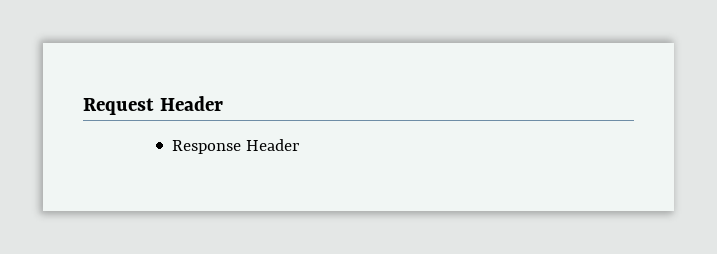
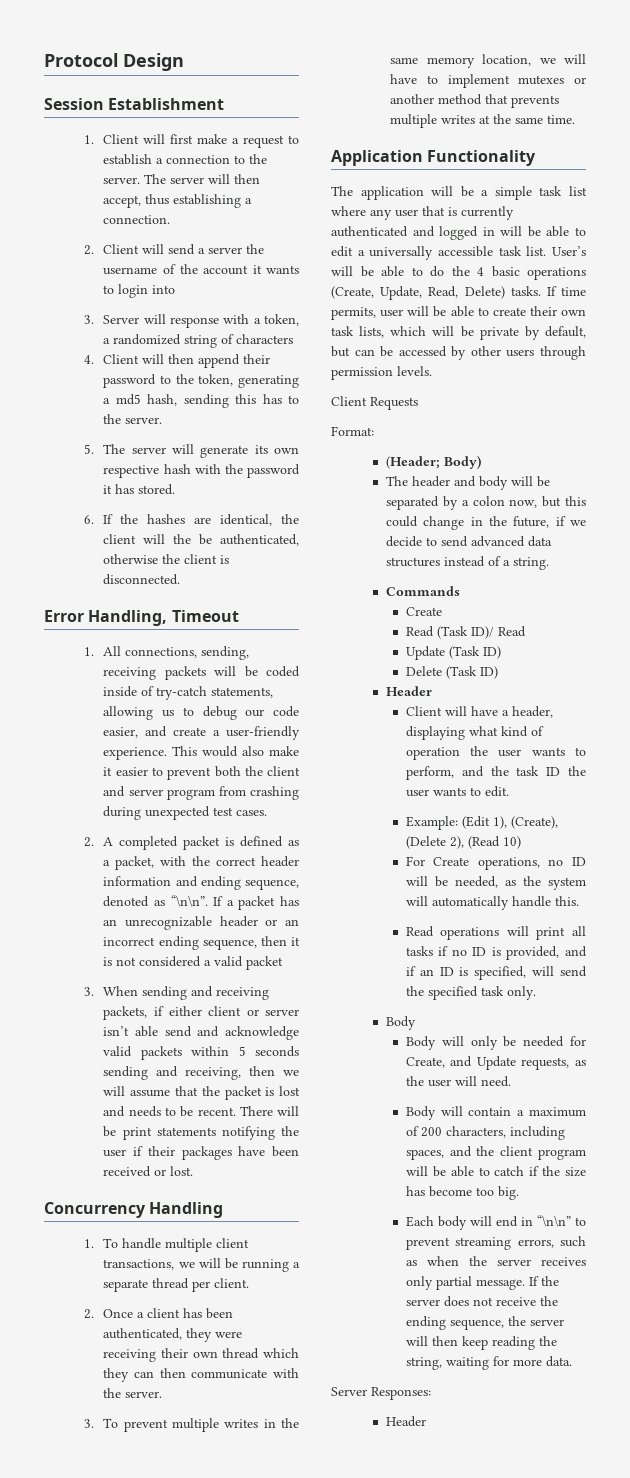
[83,96,223,115] [172,140,242,154] Request Header // Response -> [44,53,184,71] [44,98,225,110] [83,134,299,148] [103,154,268,165] [103,174,261,184] [103,194,253,208] [103,215,171,224] [83,244,265,255] [103,264,299,275] [103,284,176,298] [83,314,299,328] [103,334,294,348] [83,354,271,368] [103,374,299,388] [103,394,299,408] [103,414,163,424] [83,444,299,458] [103,464,300,478] [103,484,176,495] [83,514,299,526] [103,534,299,546] [103,554,230,564] [103,574,181,585] [44,610,239,626] [83,646,250,660] [103,666,300,680] [103,686,274,700] [103,706,299,720] [103,726,300,740] [103,746,299,760] [103,766,300,780] [103,786,299,800] [103,806,268,820] [83,836,299,850] [103,856,299,870] [103,876,299,890] [103,895,299,910] [103,916,299,930] [103,936,300,950] [103,956,284,970] [83,986,270,1000] [103,1006,299,1020] [103,1026,299,1040] [103,1046,299,1060] [103,1066,299,1080] [103,1086,300,1100] [103,1106,299,1117] [103,1126,299,1140] [103,1146,299,1160] [103,1166,194,1177] [44,1202,224,1218] [83,1238,250,1252] [103,1258,300,1272] [103,1278,250,1292] [83,1308,234,1319] [103,1328,243,1342] [103,1348,299,1362] [103,1368,299,1382] [103,1388,163,1398] [83,1418,299,1432] [390,54,586,68] [390,74,586,88] [390,94,560,108] [390,114,576,128] [331,150,537,166] [331,186,587,200] [331,206,514,220] [331,226,586,240] [331,246,586,260] [331,266,586,280] [331,286,586,300] [331,306,586,320] [331,326,586,340] [331,346,586,360] [331,366,432,380] [331,396,418,410] [331,426,374,436] [386,455,482,469] [386,476,551,490] [386,496,586,510] [386,516,586,530] [386,536,553,547] [386,556,550,570] [386,586,461,596] [405,607,442,616] [405,626,526,639] [405,646,501,660] [405,666,498,679] [386,686,433,696] [405,706,553,718] [405,726,544,740] [405,746,586,760] [405,766,586,780] [405,786,509,797] [405,816,558,830] [405,836,521,849] [405,856,586,870] [405,876,586,890] [405,896,579,910] [405,926,586,940] [405,946,587,960] [405,966,587,980] [405,986,536,1000] [386,1016,417,1030] [405,1036,586,1050] [405,1056,586,1070] [405,1076,511,1087] [405,1106,586,1120] [405,1126,565,1140] [405,1146,586,1160] [405,1166,586,1177] [405,1186,519,1200] [405,1215,586,1230] [405,1236,586,1250] [405,1256,586,1266] [405,1276,559,1290] [405,1296,558,1307] [405,1316,564,1330] [405,1336,557,1350] [405,1356,572,1370] [331,1387,431,1400] Protocol Design // Session Establishment // 1. Client will first make a request to establish a connection to the server. The server will then accept, thus establishing a connection. // 2. Client will send a server the username of the account it wants to login into // 3. Server will response with a token, a randomized string of characters // 4. Client will then append their password to the token, generating a md5 hash, sending this has to the server. // 5. The server will generate its own respective hash with the password it has stored. // 6. If the hashes are identical, the client will the be authenticated, otherwise the client is disconnected. // Error Handling, Timeout // 1. All connections, sending, receiving packets will be coded inside of try-catch statements, allowing us to debug our code easier, and create a user-friendly experience. This would also make it easier to prevent both the client and server program from crashing during unexpected test cases. // 2. A completed packet is defined as a packet, with the correct header information and ending sequence, denoted as “\n\n”. If a packet has an unrecognizable header or an incorrect ending sequence, then it is not considered a valid packet // 3. When sending and receiving packets, if either client or server isn’t able send and acknowledge valid packets within 5 seconds sending and receiving, then we will assume that the packet is lost and needs to be recent. There will be print statements notifying the user if their packages have been received or lost. // Concurrency Handling // 1. To handle multiple client transactions, we will be running a separate thread per client. // 2. Once a client has been authenticated, they were receiving their own thread which they can then communicate with the server. // 3. To prevent multiple writes in the same memory location, we will have to implement mutexes or another method that prevents multiple writes at the same time. // Application Functionality // The application will be a simple task list where any user that is currently authenticated and logged in will be able to edit a universally accessible task list. User’s will be able to do the 4 basic operations (Create, Update, Read, Delete) tasks. If time permits, user will be able to create their own task lists, which will be private by default, but can be accessed by other users through permission levels. // Client Requests // Format: // (Header; Body) // The header and body will be separated by a colon now, but this could change in the future, if we decide to send advanced data structures instead of a string. // Commands // Create // Read (Task ID)/ Read // Update (Task ID) // Delete (Task ID) // Header // Client will have a header, displaying what kind of operation the user wants to perform, and the task ID the user wants to edit. // Example: (Edit 1), (Create), (Delete 2), (Read 10) // For Create operations, no ID will be needed, as the system will automatically handle this. // Read operations will print all tasks if no ID is provided, and if an ID is specified, will send the specified task only. // Body // Body will only be needed for Create, and Update requests, as the user will need. // Body will contain a maximum of 200 characters, including spaces, and the client program will be able to catch if the size has become too big. // Each body will end in “\n\n” to prevent streaming errors, such as when the server receives only partial message. If the server does not receive the ending sequence, the server will then keep reading the string, waiting for more data. // Server Responses: //

